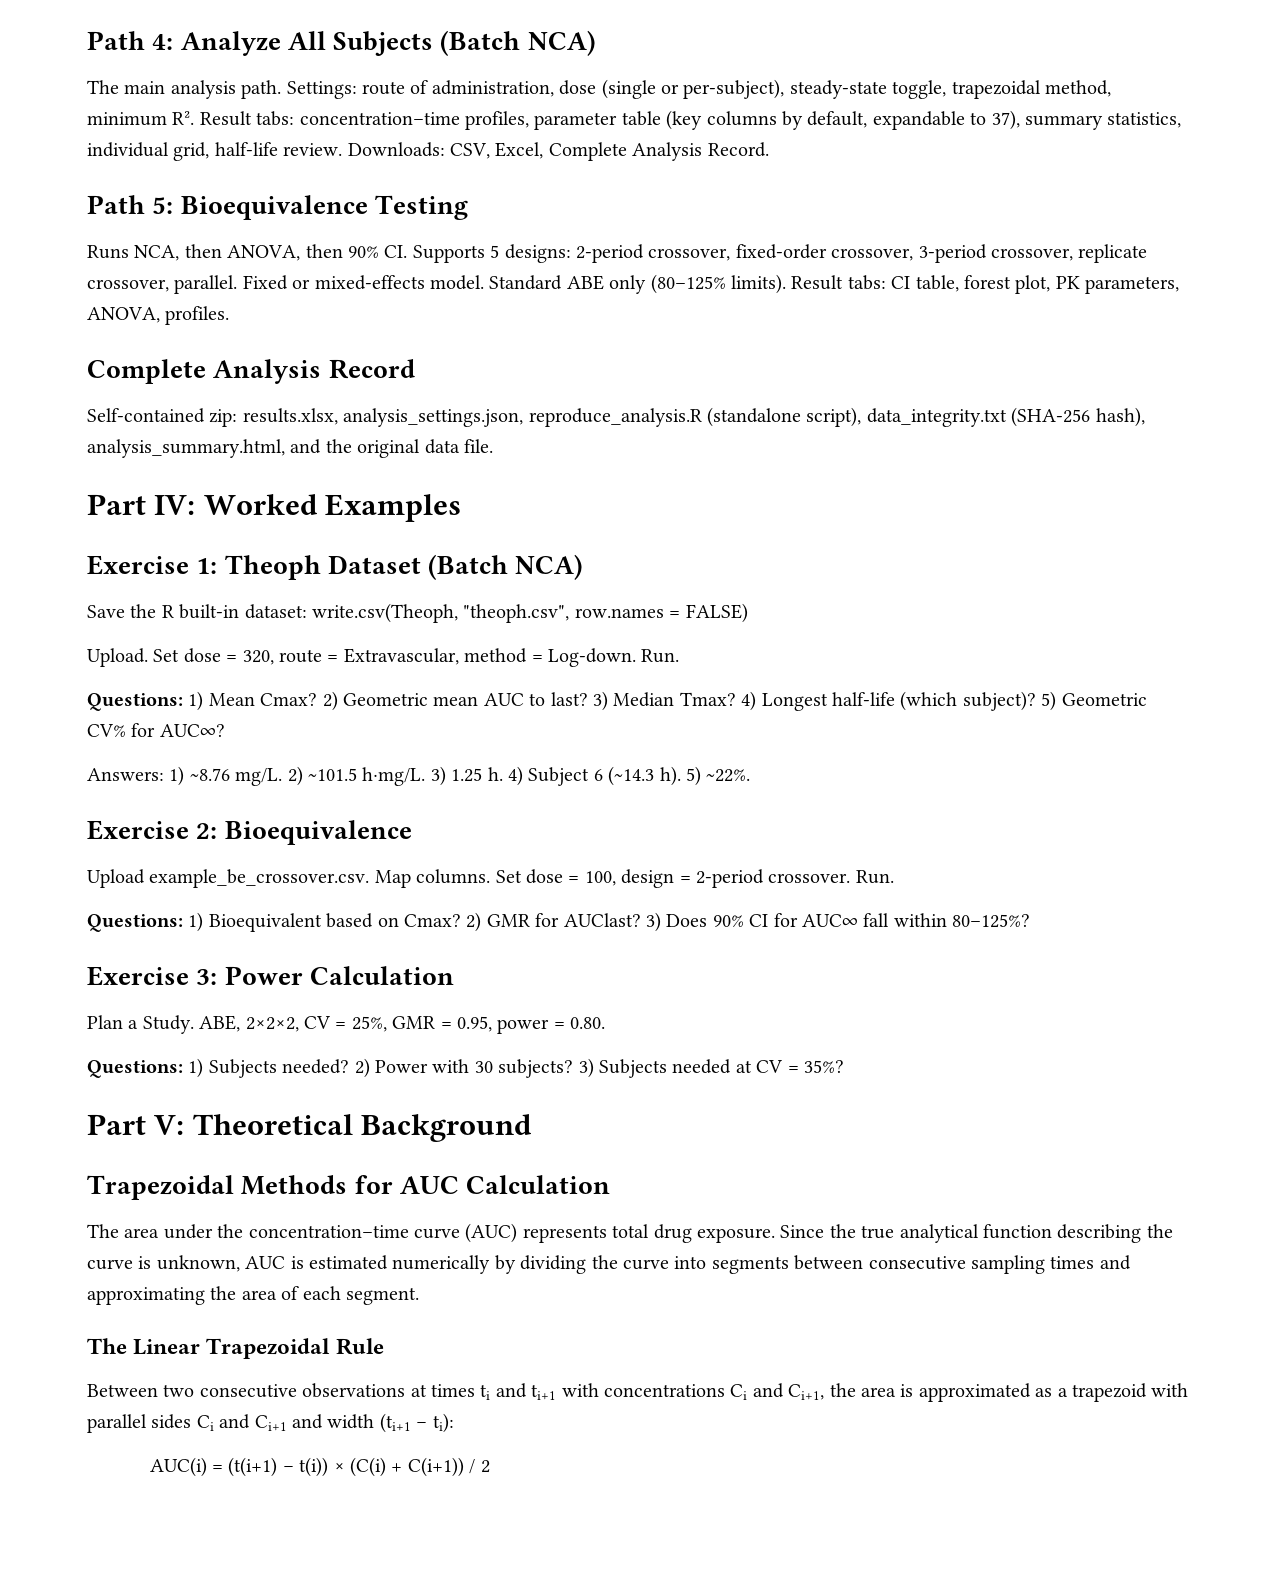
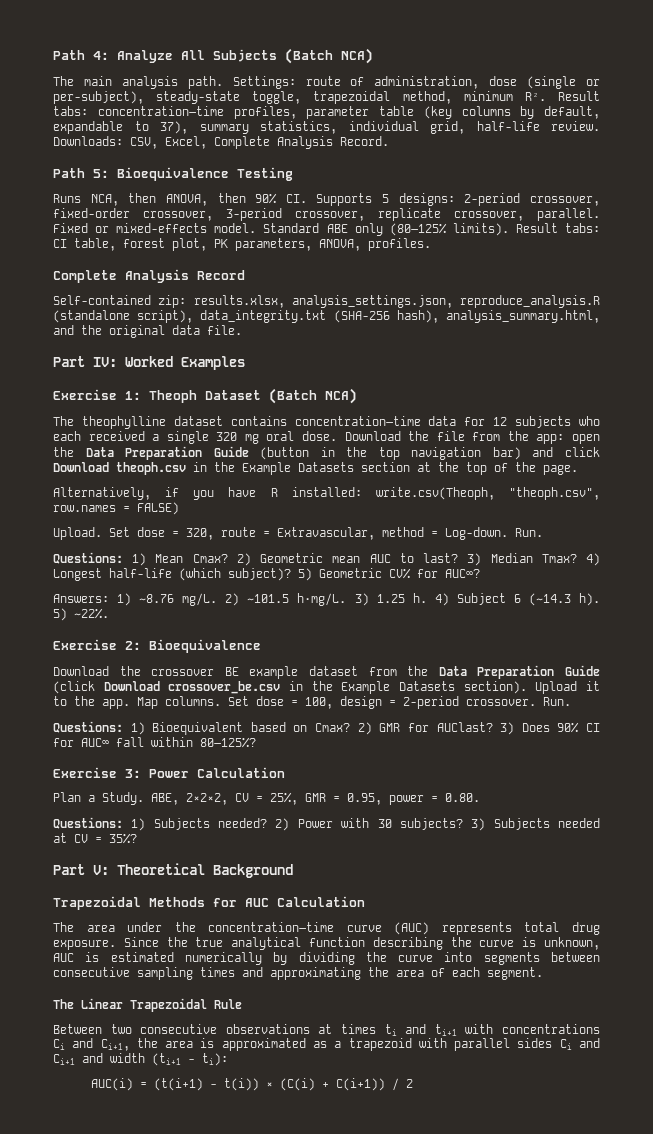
[87,604,307,619] Save the R built-in dataset: -> [53,416,601,429] [53,431,600,444] [53,446,601,460] [53,462,578,475] [53,487,362,500] The theophylline dataset contains concentration–time data for 12 subjects who each received a single 320 mg oral dose. Download the file from the app: open the Data Preparation Guide (button in the top navigation bar) and click Download theoph.csv in the Example Datasets section at the top of the page. // Alternatively, if you have R installed:
[87,869,370,888] Upload example_be_crossover.csv. -> [53,665,601,679] [53,681,600,694] [53,696,130,709] Download the crossover BE example dataset from the Data Preparation Guide (click Download crossover_be.csv in the Example Datasets section). Upload it to the app.

